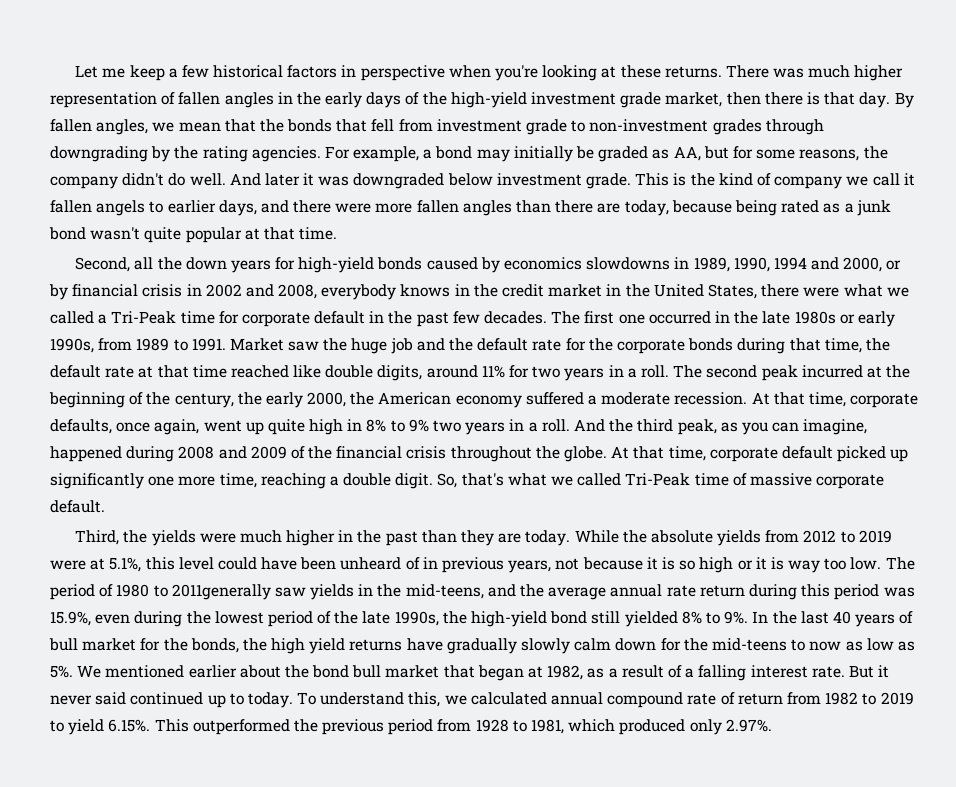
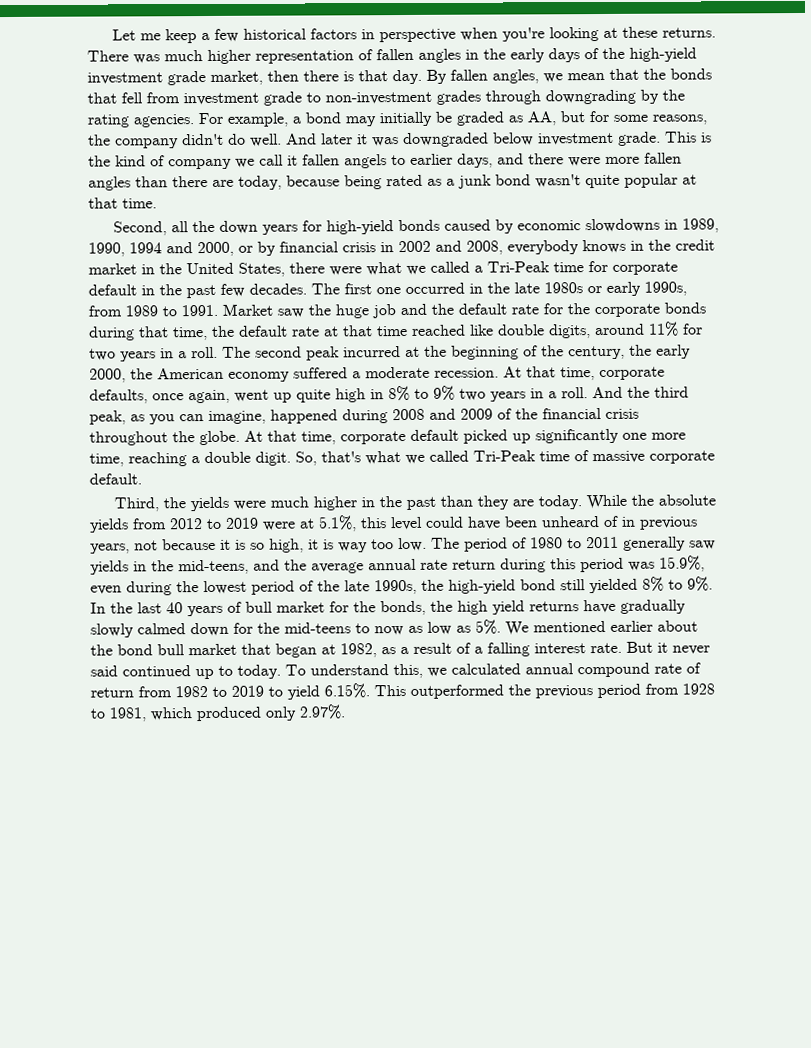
[503,257,582,270] economics -> [516,220,581,231] economic
[699,557,753,573] high or -> [269,538,304,553] high,
[171,584,271,600] 2011generally -> [586,536,686,551] 2011 generally
[574,638,612,651] calm -> [137,623,186,635] calmed

